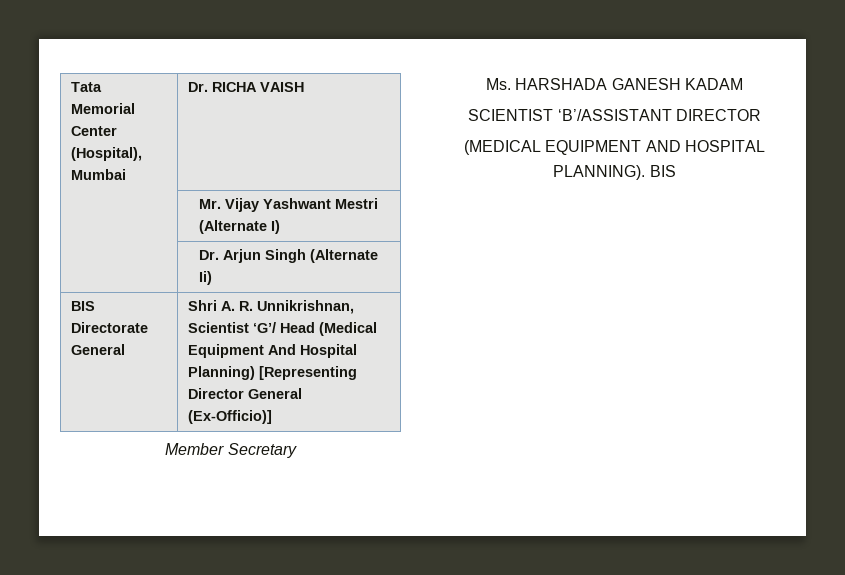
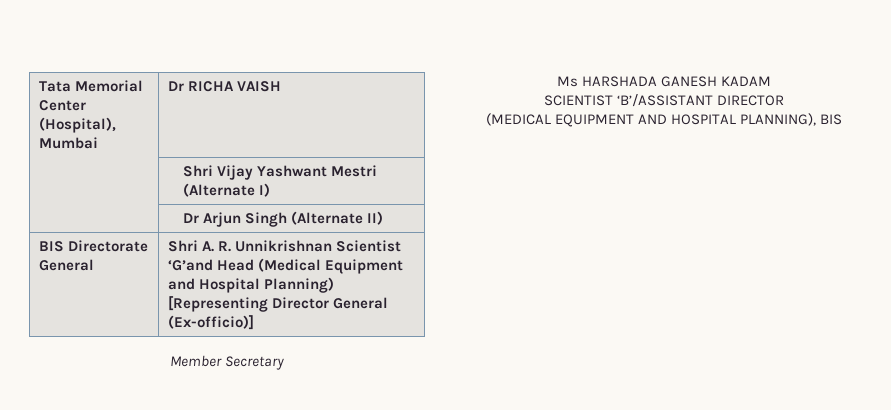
[188,82,209,92] Dr. -> [168,81,185,91] Dr
[199,199,222,209] Mr. -> [183,165,214,177] Shri
[199,250,220,260] Dr. -> [183,213,200,223] Dr
[199,271,213,285] Ii) -> [367,211,384,225] II)
[257,300,355,314] [188,322,277,333] Unnikrishnan, Scientist ‘G’/ -> [235,240,402,252] [168,259,214,271] Unnikrishnan Scientist ‘G’and
[268,344,297,355] And -> [168,278,196,290] and
[188,410,273,424] (Ex-Officio)] -> [168,315,255,330] (Ex-officio)]
[486,78,512,90] Ms. -> [556,76,578,87] Ms
[553,165,646,180] PLANNING). -> [740,113,817,126] PLANNING),

